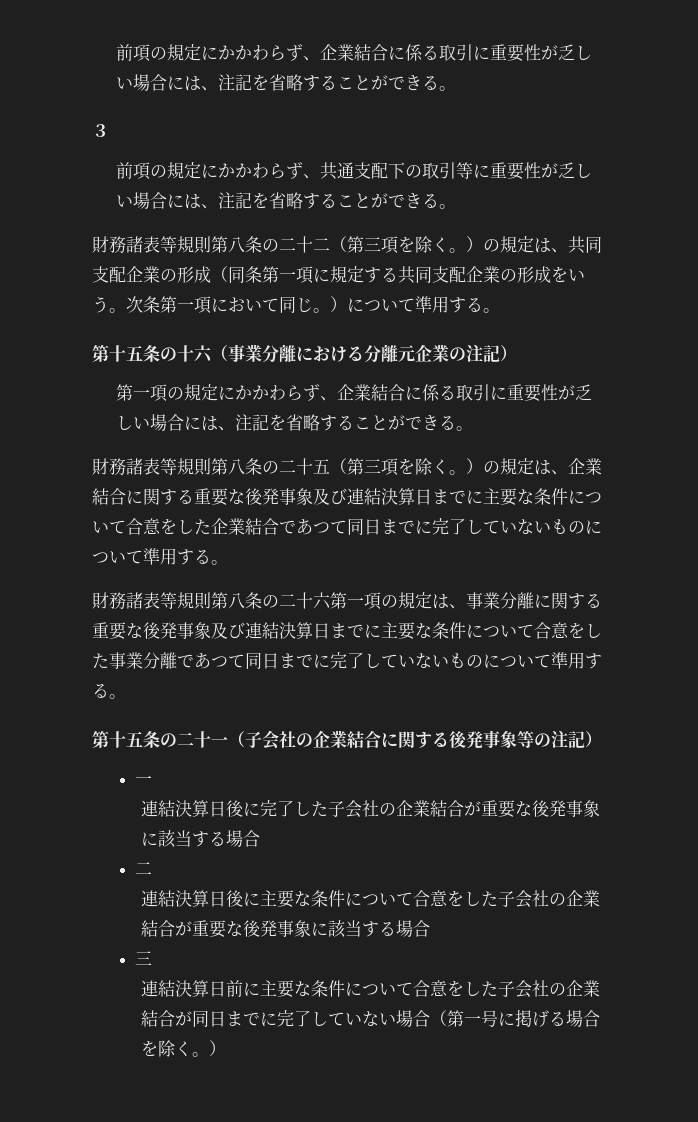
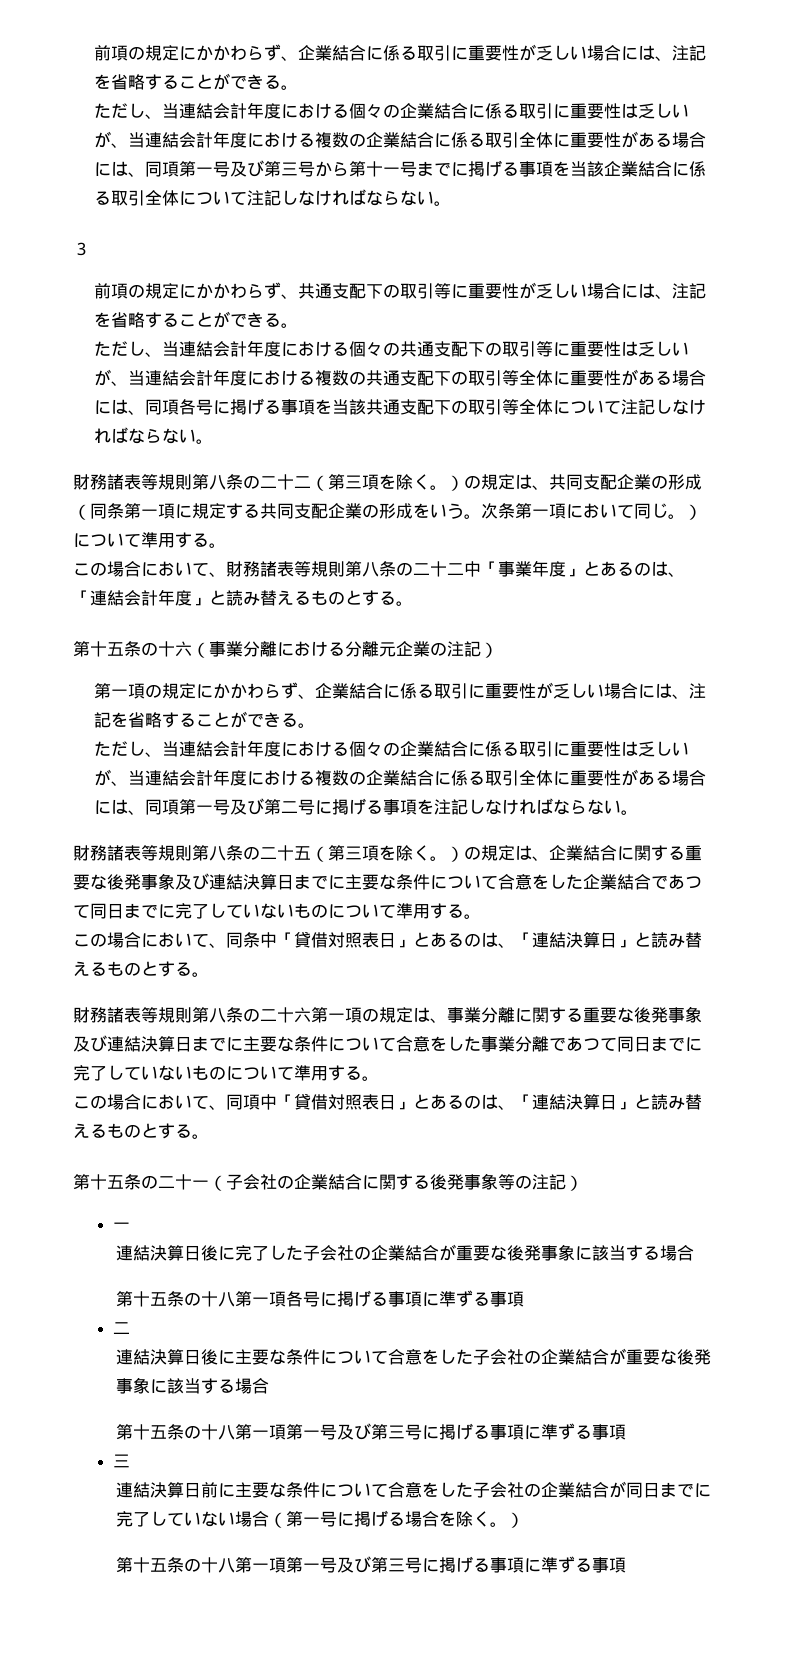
(457, 88) none -> [94,102,690,119] [94,131,707,148] [94,160,707,177] [94,189,452,206] // ただし、当連結会計年度における個々の企業結合に係る取引に重要性は乏しいが、当連結会計年度における複数の企業結合に係る取引全体に重要性がある場合には、同項第一号及び第三号から第十一号までに掲げる事項を当該企業結合に係る取引全体について注記しなければならない。
(457, 206) none -> [94,340,690,357] [94,369,707,386] [94,398,707,415] [94,427,214,444] // ただし、当連結会計年度における個々の共通支配下の取引等に重要性は乏しいが、当連結会計年度における複数の共通支配下の取引等全体に重要性がある場合には、同項各号に掲げる事項を当該共通支配下の取引等全体について注記しなければならない。
(500, 310) none -> [73,560,685,577] [73,589,413,606] // この場合において、財務諸表等規則第八条の二十二中「事業年度」とあるのは、「連結会計年度」と読み替えるものとする。
(474, 428) none -> [94,740,690,757] [94,769,707,786] [94,798,639,815] // ただし、当連結会計年度における個々の企業結合に係る取引に重要性は乏しいが、当連結会計年度における複数の企業結合に係る取引全体に重要性がある場合には、同項第一号及び第二号に掲げる事項を注記しなければならない。
(228, 562) none -> [73,931,702,948] [73,961,209,977] // この場合において、同条中「貸借対照表日」とあるのは、「連結決算日」と読み替えるものとする。
(126, 696) none -> [73,1093,702,1110] [73,1123,209,1139] // この場合において、同項中「貸借対照表日」とあるのは、「連結決算日」と読み替えるものとする。
(260, 838) none -> [115,1290,524,1307] // 第十五条の十八第一項各号に掲げる事項に準ずる事項
(430, 928) none -> [115,1423,626,1440] // 第十五条の十八第一項第一号及び第三号に掲げる事項に準ずる事項
(226, 1048) none -> [115,1556,626,1573] // 第十五条の十八第一項第一号及び第三号に掲げる事項に準ずる事項

